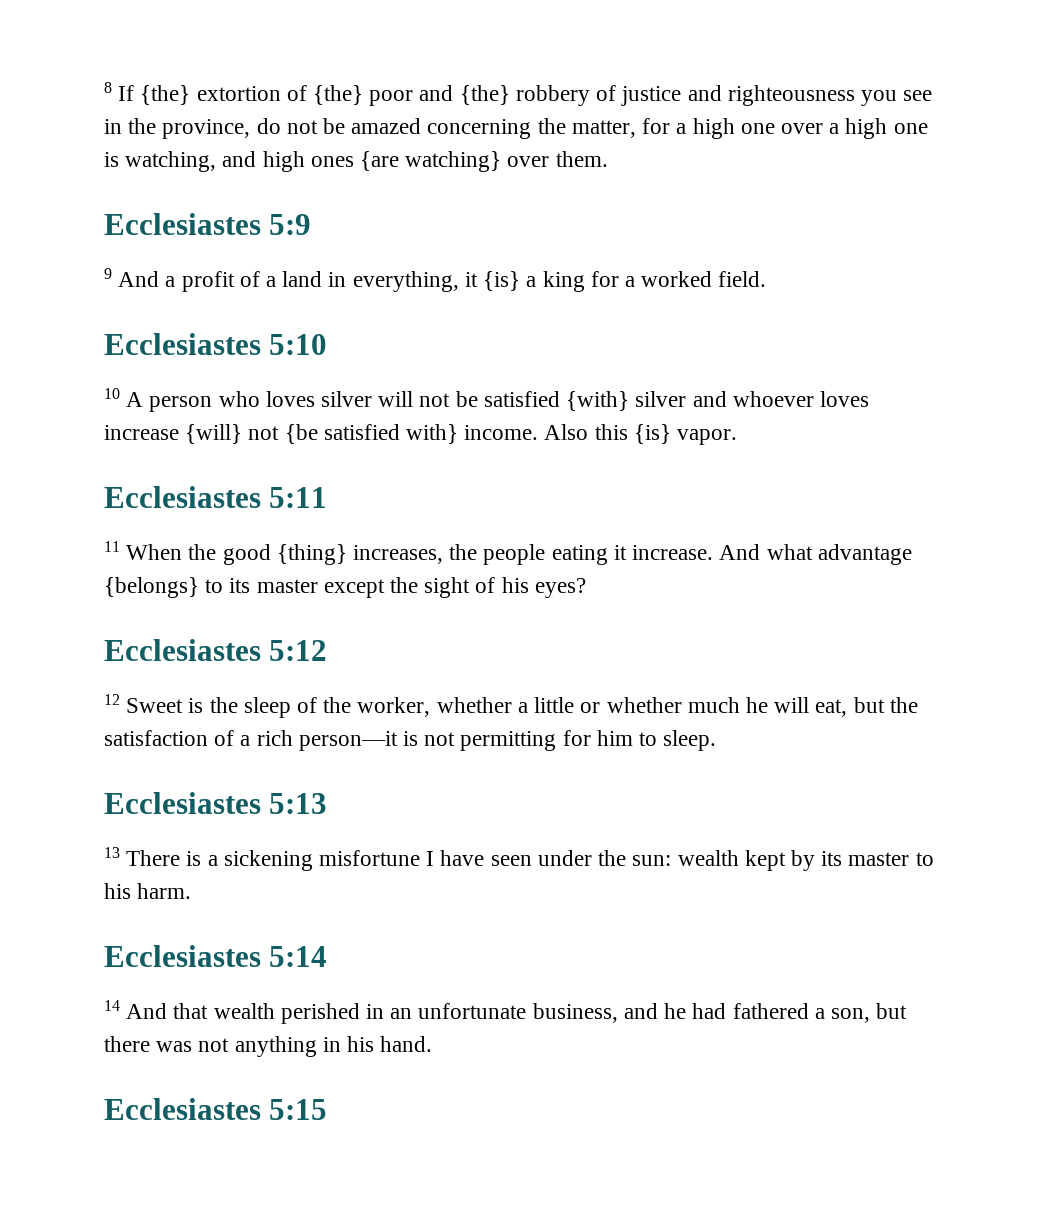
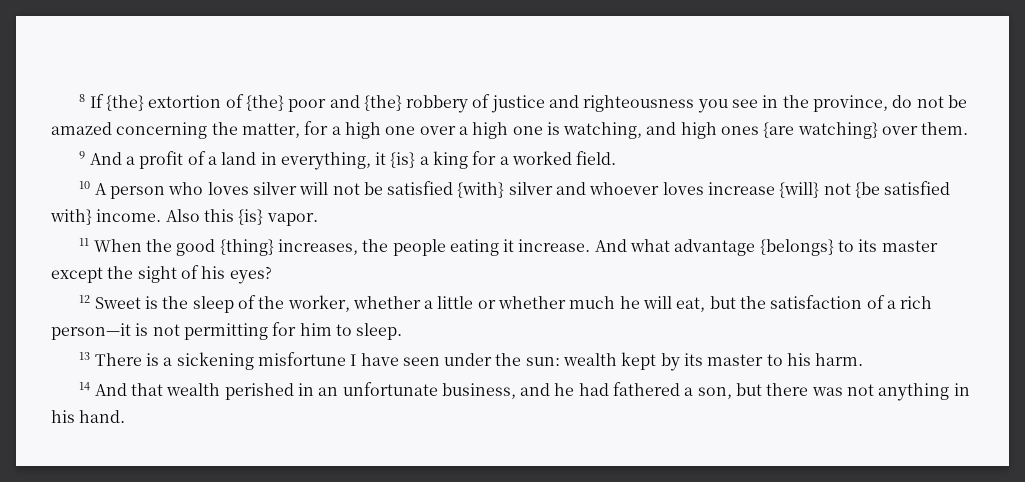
[104,213,312,235] // Ecclesiastes 5:9 -> (969, 128) none
[104,333,328,355] // Ecclesiastes 5:10 -> (617, 158) none
[104,486,328,508] // Ecclesiastes 5:11 -> (318, 219) none
[104,639,328,661] // Ecclesiastes 5:12 -> (272, 275) none
[104,792,328,814] // Ecclesiastes 5:13 -> (403, 331) none
[104,945,328,967] // Ecclesiastes 5:14 -> (864, 359) none
[104,1098,328,1120] // Ecclesiastes 5:15 -> (126, 416) none

